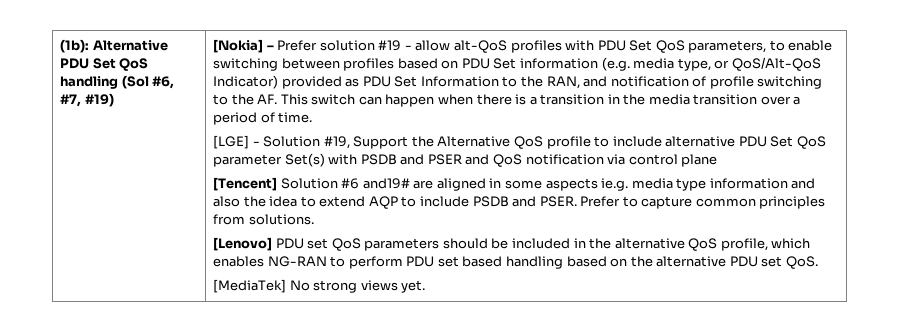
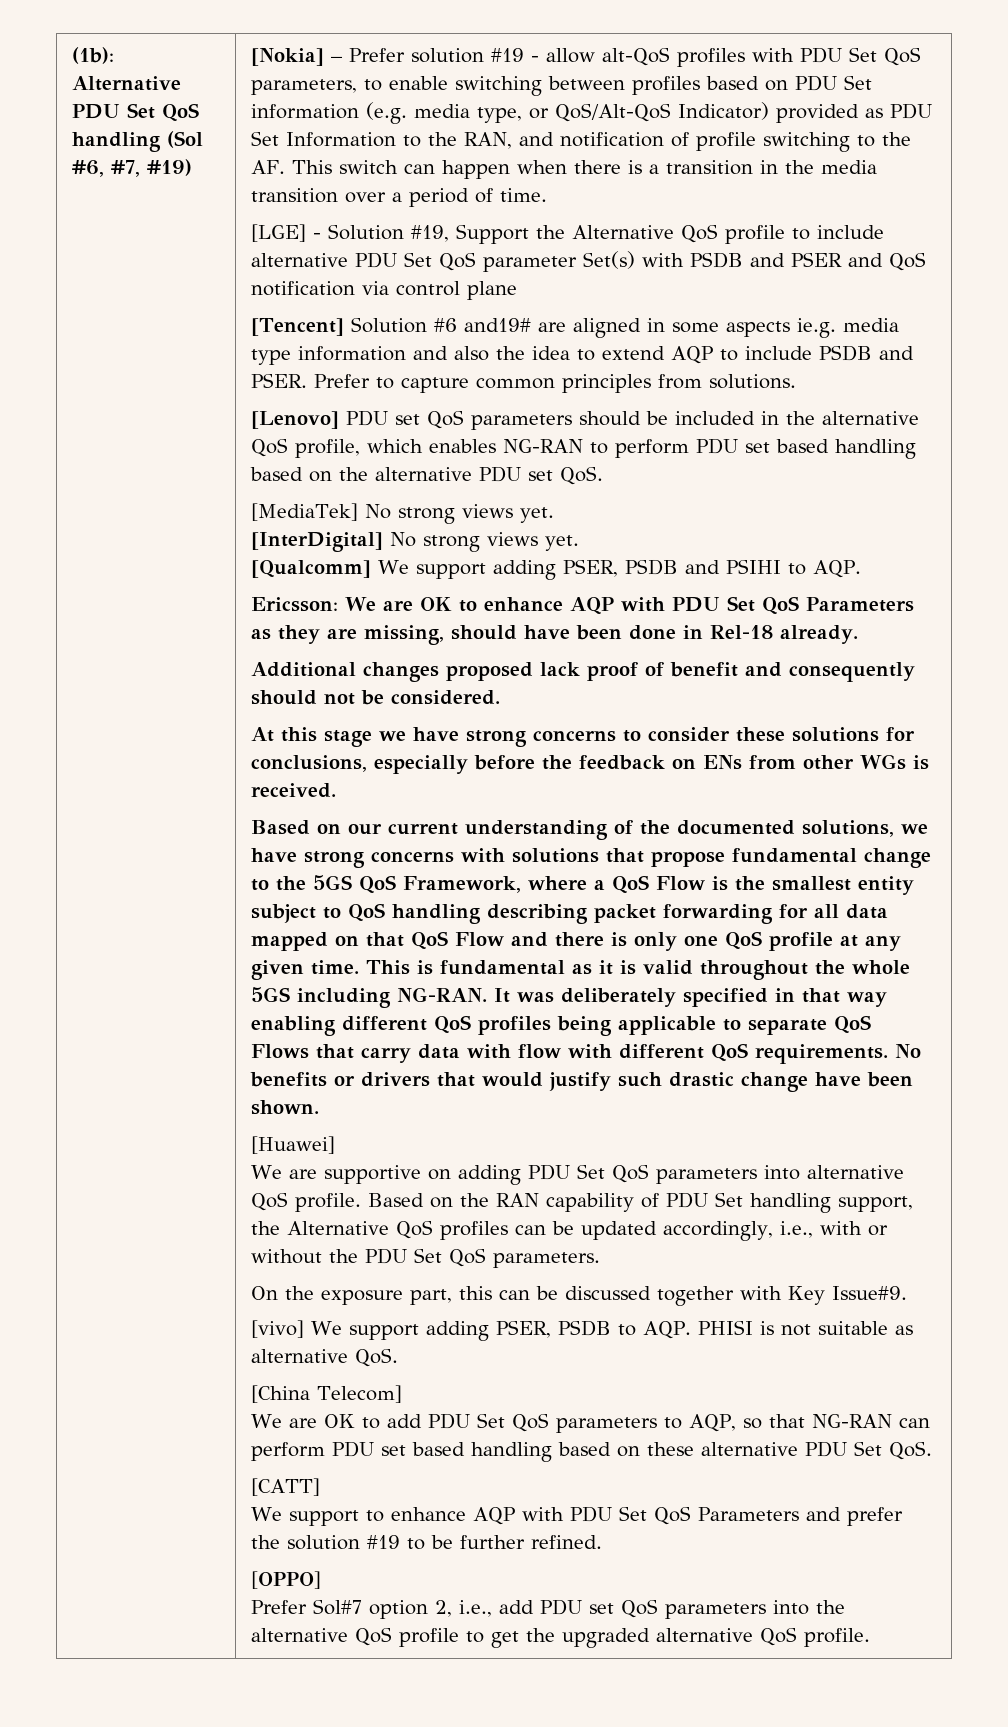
(426, 286) none -> [251,532,580,552] [251,559,861,580] [251,596,914,615] [251,625,859,645] [251,662,916,682] [251,690,501,705] [251,727,916,747] [251,754,930,774] [251,783,337,798] [251,820,929,840] [251,848,932,868] [251,875,915,895] [251,903,889,924] [251,931,902,951] [251,960,911,980] [251,987,888,1008] [251,1015,872,1036] [251,1043,922,1064] [250,1072,914,1092] [251,1100,320,1115] [251,1136,336,1154] [251,1164,904,1185] [251,1192,914,1213] [251,1220,888,1241] [251,1248,601,1268] [251,1286,908,1306] [251,1320,913,1341] [251,1348,399,1367] [251,1385,403,1403] [251,1413,930,1433] [251,1441,933,1462] [251,1478,321,1496] [251,1506,903,1526] [251,1535,603,1550] [251,1571,322,1589] [251,1599,846,1619] [251,1627,871,1648] // [InterDigital] No strong views yet. // [Qualcomm] We support adding PSER, PSDB and PSIHI to AQP. // Ericsson: We are OK to enhance AQP with PDU Set QoS Parameters as they are missing, should have been done in Rel-18 already. // Additional changes proposed lack proof of benefit and consequently should not be considered. // At this stage we have strong concerns to consider these solutions for conclusions, especially before the feedback on ENs from other WGs is received. // Based on our current understanding of the documented solutions, we have strong concerns with solutions that propose fundamental change to the 5GS QoS Framework, where a QoS Flow is the smallest entity subject to QoS handling describing packet forwarding for all data mapped on that QoS Flow and there is only one QoS profile at any given time. This is fundamental as it is valid throughout the whole 5GS including NG-RAN. It was deliberately specified in that way enabling different QoS profiles being applicable to separate QoS Flows that carry data with flow with different QoS requirements. No benefits or drivers that would justify such drastic change have been shown. // [Huawei] // We are supportive on adding PDU Set QoS parameters into alternative QoS profile. Based on the RAN capability of PDU Set handling support, the Alternative QoS profiles can be updated accordingly, i.e., with or without the PDU Set QoS parameters. // On the exposure part, this can be discussed together with Key Issue#9. // [vivo] We support adding PSER, PSDB to AQP. PHISI is not suitable as alternative QoS. // [China Telecom] // We are OK to add PDU Set QoS parameters to AQP, so that NG-RAN can perform PDU set based handling based on these alternative PDU Set QoS. // [CATT] // We support to enhance AQP with PDU Set QoS Parameters and prefer the solution #19 to be further refined. // [OPPO] // Prefer Sol#7 option 2, i.e., add PDU set QoS parameters into the alternative QoS profile to get the upgraded alternative QoS profile.

